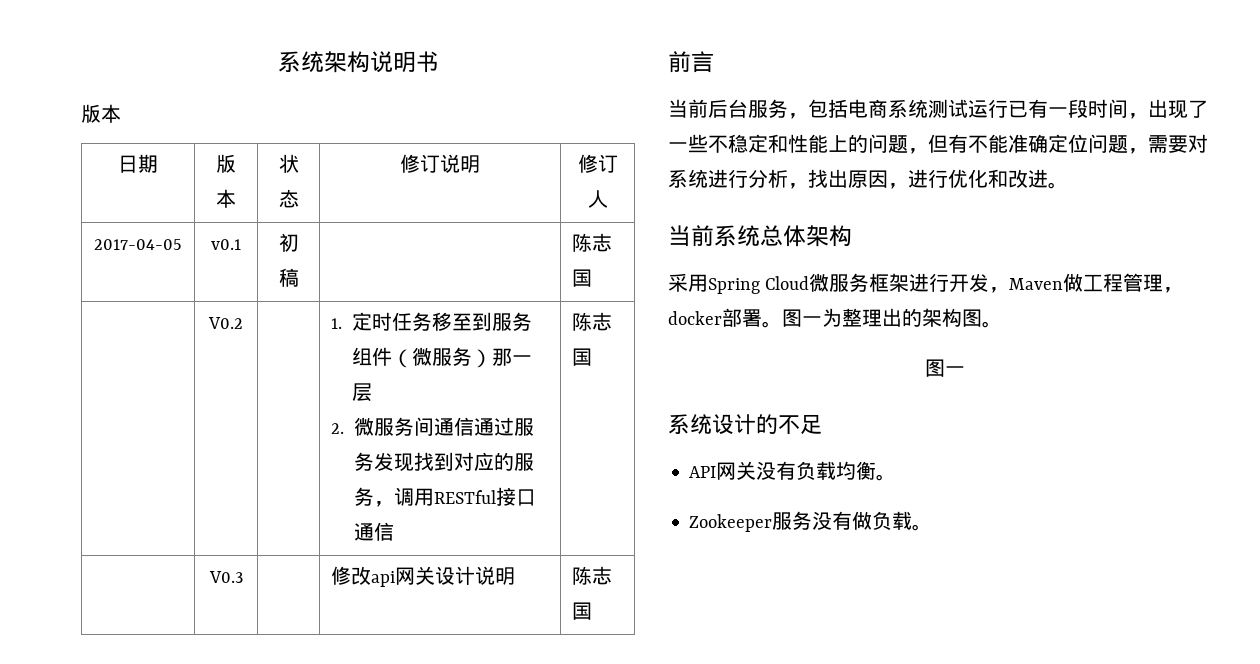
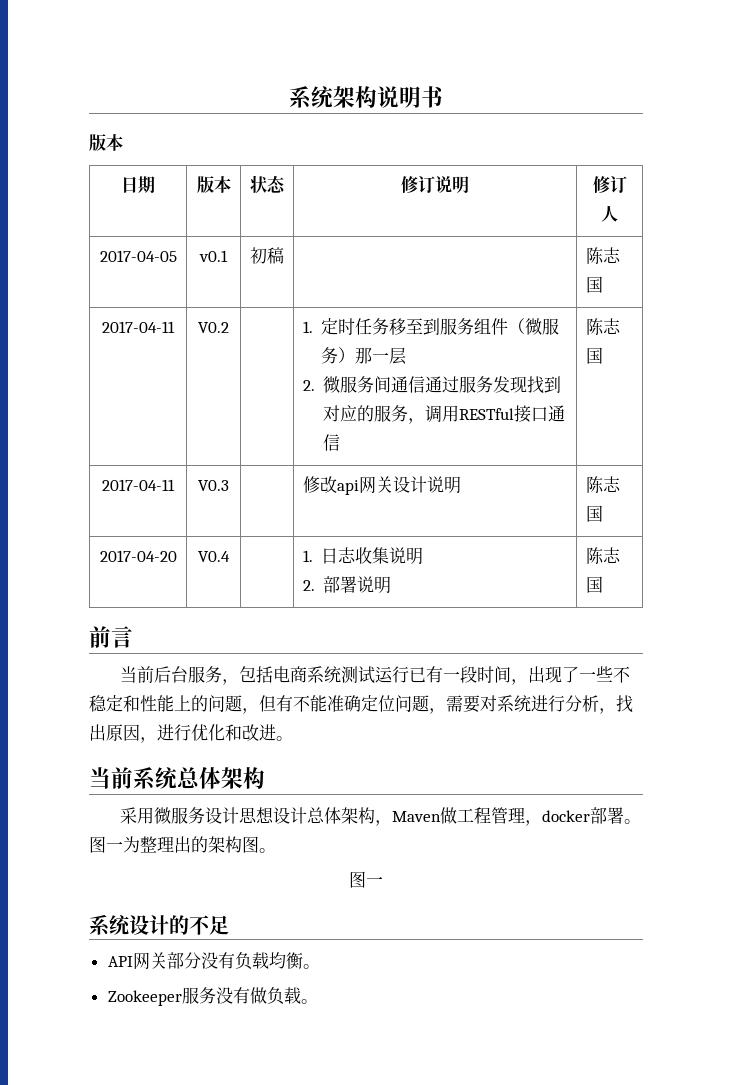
(593, 278) none -> [102,321,175,333] 2017-04-11
(593, 357) none -> [102,479,175,491] 2017-04-11
(593, 611) none -> [99,550,177,562] [198,551,230,562] [302,547,424,565] [302,576,392,594] [585,547,621,564] [585,576,603,593] // 2017-04-20 | V0.4 | | 1.日志收集说明 // 2.部署说明 | 陈志国
[708,273,990,294] Spring Cloud微服务框架进行开发 -> [154,807,376,824] 微服务设计思想设计总体架构
(757, 470) none -> [166,952,201,969] 部分

